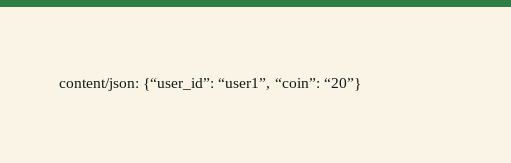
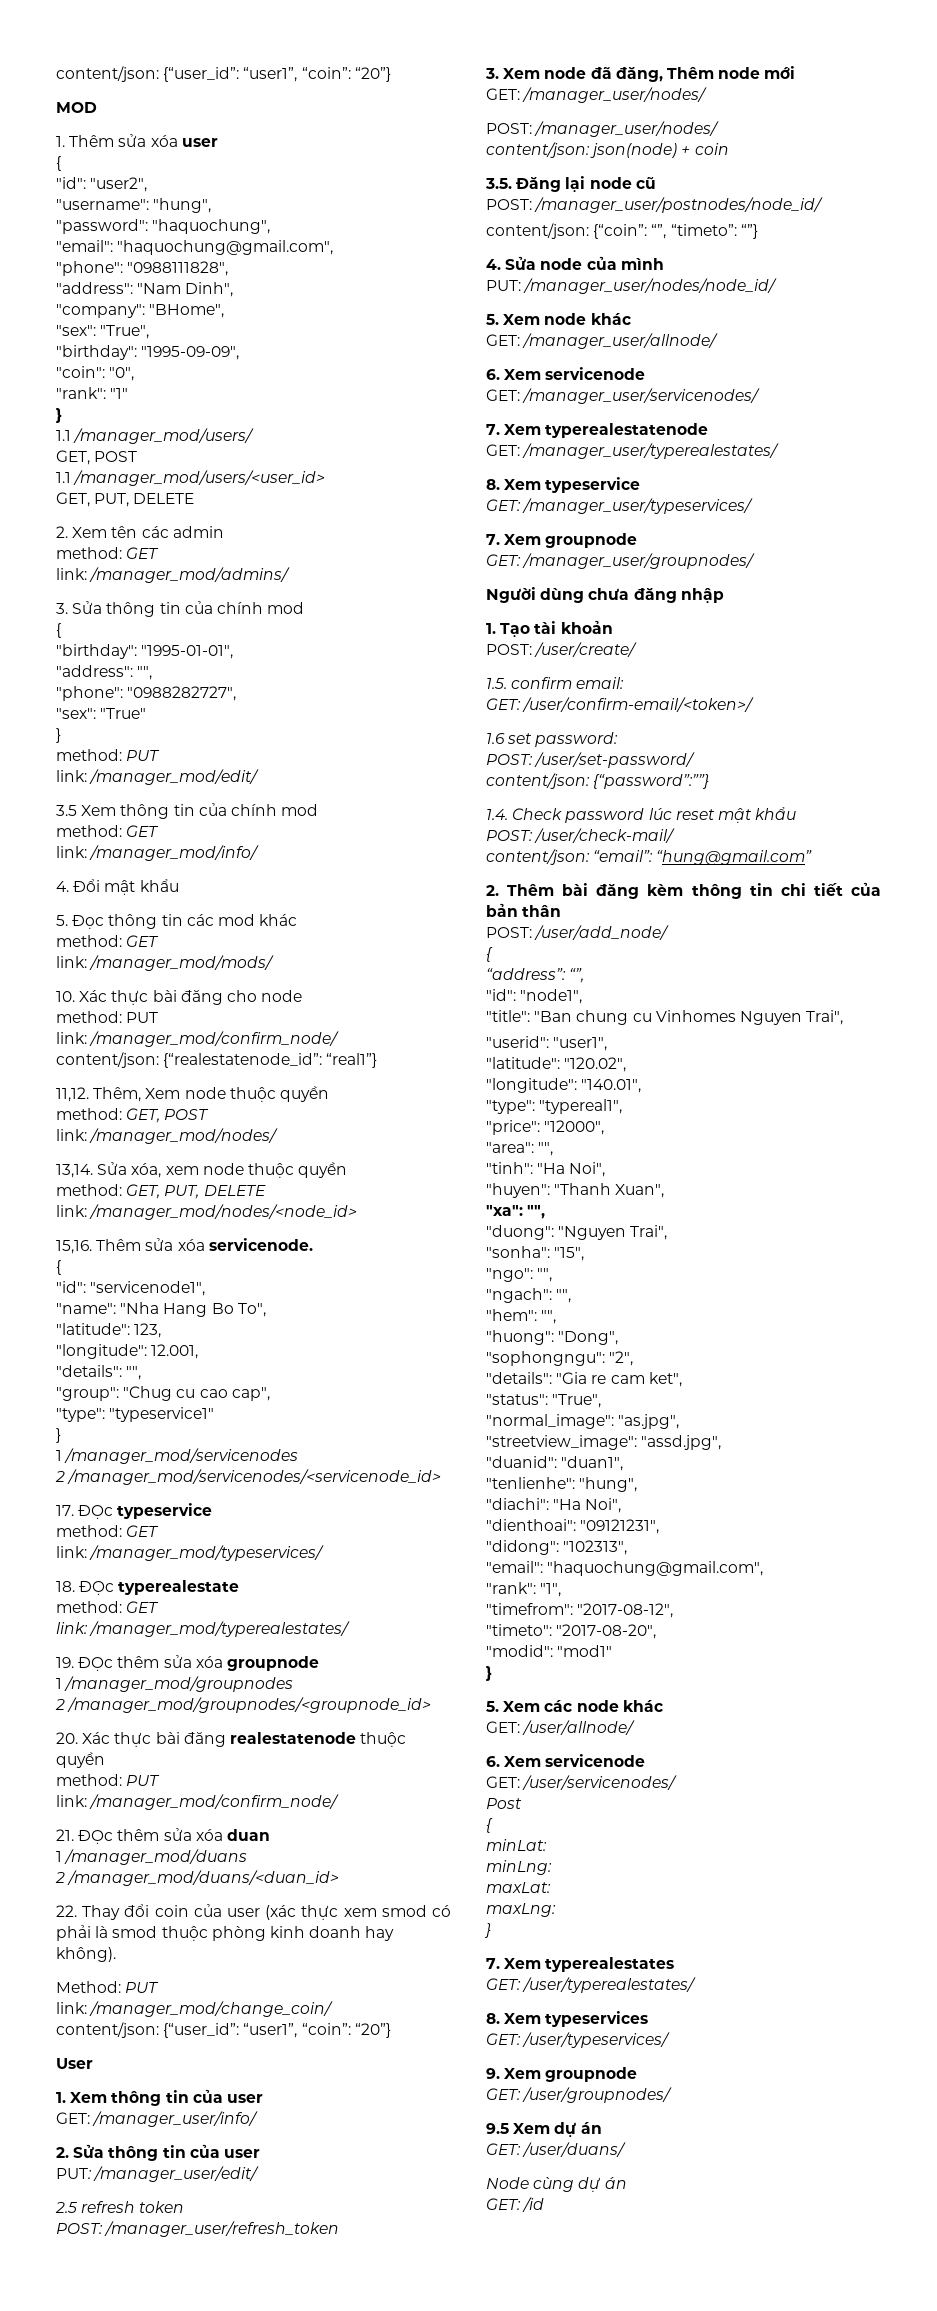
[59,78,361,91] content/json: {“user_id”: “user1”, “coin”: “20”} -> [56,66,391,82] [56,102,97,113] [56,134,218,147] [56,156,61,171] [56,177,148,192] [56,198,212,213] [56,219,271,234] [56,240,334,255] [56,261,229,276] [56,282,234,297] [56,304,225,318] [56,325,150,339] [56,345,240,360] [56,366,135,381] [56,387,129,399] [56,408,62,423] [56,428,255,444] [56,450,138,465] [56,470,326,486] [56,492,195,507] [56,526,224,538] [56,547,160,559] [56,567,291,583] [56,601,305,617] [56,623,61,638] [56,644,234,659] [56,665,153,680] [56,686,237,701] [56,708,147,719] [56,728,61,743] [56,749,161,761] [56,769,260,785] [56,803,319,819] [56,825,160,837] [56,845,260,861] [56,879,179,895] [56,914,298,929] [56,935,160,947] [56,955,275,971] [56,990,303,1005] [56,1011,159,1023] [56,1031,340,1047] [56,1052,378,1068] [56,1086,329,1102] [56,1108,210,1123] [56,1128,279,1144] [56,1162,348,1178] [56,1184,266,1199] [56,1204,358,1220] [56,1238,313,1254] [56,1260,61,1275] [56,1281,206,1296] [56,1302,266,1317] [56,1323,162,1338] [56,1344,199,1359] [56,1365,142,1380] [56,1386,270,1401] [56,1407,215,1422] [56,1428,61,1443] [56,1448,299,1464] [55,1469,442,1485] [56,1503,213,1519] [56,1525,160,1537] [56,1545,325,1561] [56,1580,240,1595] [56,1601,160,1613] [56,1621,351,1637] [56,1655,319,1671] [56,1676,294,1692] [55,1697,432,1713] [56,1732,407,1747] [56,1752,105,1768] [56,1774,161,1786] [56,1794,340,1810] [56,1828,270,1844] [56,1849,248,1865] [55,1870,340,1886] [56,1904,451,1920] [56,1925,395,1941] [56,1947,116,1962] [56,1981,160,1993] [56,2001,334,2017] [56,2022,391,2038] [56,2058,93,2069] [56,2089,263,2106] [56,2111,259,2127] [56,2144,260,2161] [56,2166,260,2182] [55,2201,185,2213] [56,2221,340,2237] [485,66,796,82] [486,87,708,103] [486,121,720,137] [486,142,729,158] [485,176,656,193] [486,197,824,213] [486,223,758,239] [486,256,664,270] [486,278,778,294] [486,313,631,325] [486,333,719,349] [486,367,646,380] [486,388,761,404] [486,423,709,438] [486,443,780,459] [486,477,641,493] [486,498,754,514] [486,533,638,548] [486,553,756,569] [486,587,724,604] [486,620,613,638] [486,642,638,657] [486,677,625,689] [486,697,755,712] [486,732,619,747] [486,752,696,768] [486,773,710,789] [486,807,797,823] [486,828,676,843] [486,849,813,865] [486,882,881,899] [486,903,562,917] [486,925,670,940] [486,947,493,962] [486,968,585,983] [486,989,583,1004] [486,1010,844,1025] [486,1036,608,1051] [486,1057,627,1072] [486,1078,642,1093] [486,1099,623,1114] [486,1120,605,1135] [486,1142,554,1156] [486,1162,606,1177] [486,1183,665,1198] [486,1205,546,1219] [486,1225,668,1240] [486,1246,585,1261] [486,1268,553,1282] [486,1288,572,1303] [486,1309,557,1324] [486,1330,619,1345] [486,1351,634,1366] [486,1372,682,1387] [486,1394,602,1408] [486,1414,680,1429] [486,1435,722,1450] [486,1456,624,1471] [486,1477,638,1492] [486,1498,622,1513] [486,1519,660,1534] [486,1540,628,1555] [486,1561,764,1576] [486,1582,562,1597] [486,1603,674,1618] [486,1624,657,1639] [486,1645,613,1657] [486,1666,492,1681] [486,1700,663,1712] [486,1720,636,1735] [486,1754,646,1767] [486,1775,678,1790] [486,1798,522,1809] [486,1818,493,1833] [486,1839,547,1851] [486,1860,552,1875] [486,1882,551,1893] [486,1903,556,1917] [484,1923,491,1938] [486,1957,675,1972] [486,1977,697,1993] [486,2011,649,2027] [486,2032,671,2048] [486,2067,638,2082] [486,2087,673,2103] [486,2122,602,2138] [486,2142,627,2157] [486,2177,627,2192] [486,2197,545,2212] content/json: {“user_id”: “user1”, “coin”: “20”} // MOD // 1. Thêm sửa xóa user // { // "id": "user2", // "username": "hung", // "password": "haquochung", // "email": "haquochung@gmail.com", // "phone": "0988111828", // "address": "Nam Dinh", // "company": "BHome", // "sex": "True", // "birthday": "1995-09-09", // "coin": "0", // "rank": "1" // } // 1.1 /manager_mod/users/ // GET, POST // 1.1 /manager_mod/users/<user_id> // GET, PUT, DELETE // 2. Xem tên các admin // method: GET // link: /manager_mod/admins/ // 3. Sửa thông tin của chính mod // { // "birthday": "1995-01-01", // "address": "", // "phone": "0988282727", // "sex": "True" // } // method: PUT // link: /manager_mod/edit/ // 3.5 Xem thông tin của chính mod // method: GET // link: /manager_mod/info/ // 4. Đổi mật khẩu // 5. Đọc thông tin các mod khác // method: GET // link: /manager_mod/mods/ // 10. Xác thực bài đăng cho node // method: PUT // link: /manager_mod/confirm_node/ // content/json: {“realestatenode_id”: “real1”} // 11,12. Thêm, Xem node thuộc quyền // method: GET, POST // link: /manager_mod/nodes/ // 13,14. Sửa xóa, xem node thuộc quyền // method: GET, PUT, DELETE // link: /manager_mod/nodes/<node_id> // 15,16. Thêm sửa xóa servicenode. // { // "id": "servicenode1", // "name": "Nha Hang Bo To", // "latitude": 123, // "longitude": 12.001, // "details": "", // "group": "Chug cu cao cap", // "type": "typeservice1" // } // 1 /manager_mod/servicenodes // 2 /manager_mod/servicenodes/<servicenode_id> // 17. ĐỌc typeservice // method: GET // link: /manager_mod/typeservices/ // 18. ĐỌc typerealestate // method: GET // link: /manager_mod/typerealestates/ // 19. ĐỌc thêm sửa xóa groupnode // 1 /manager_mod/groupnodes // 2 /manager_mod/groupnodes/<groupnode_id> // 20. Xác thực bài đăng realestatenode thuộc quyền // method: PUT // link: /manager_mod/confirm_node/ // 21. ĐỌc thêm sửa xóa duan // 1 /manager_mod/duans // 2 /manager_mod/duans/<duan_id> // 22. Thay đổi coin của user (xác thực xem smod có phải là smod thuộc phòng kinh doanh hay không). // Method: PUT // link: /manager_mod/change_coin/ // content/json: {“user_id”: “user1”, “coin”: “20”} // User // 1. Xem thông tin của user // GET: /manager_user/info/ // 2. Sửa thông tin của user // PUT: /manager_user/edit/ // 2.5 refresh token // POST: /manager_user/refresh_token // 3. Xem node đã đăng, Thêm node mới // GET: /manager_user/nodes/ // POST: /manager_user/nodes/ // content/json: json(node) + coin // 3.5. Đăng lại node cũ // POST: /manager_user/postnodes/node_id/ // content/json: {“coin”: “”, “timeto”: “”} // 4. Sửa node của mình // PUT: /manager_user/nodes/node_id/ // 5. Xem node khác // GET: /manager_user/allnode/ // 6. Xem servicenode // GET: /manager_user/servicenodes/ // 7. Xem typerealestatenode // GET: /manager_user/typerealestates/ // 8. Xem typeservice // GET: /manager_user/typeservices/ // 7. Xem groupnode // GET: /manager_user/groupnodes/ // Người dùng chưa đăng nhập // 1. Tạo tài khoản // POST: /user/create/ // 1.5. confirm email: // GET: /user/confirm-email/<token>/ // 1.6 set password: // POST: /user/set-password/ // content/json: {“password”:””} // 1.4. Check password lúc reset mật khẩu // POST: /user/check-mail/ // content/json: “email”: “hung@gmail.com” // 2. Thêm bài đăng kèm thông tin chi tiết của bản thân // POST: /user/add_node/ // { // “address”: “”, // "id": "node1", // "title": "Ban chung cu Vinhomes Nguyen Trai", // "userid": "user1", // "latitude": "120.02", // "longitude": "140.01", // "type": "typereal1", // "price": "12000", // "area": "", // "tinh": "Ha Noi", // "huyen": "Thanh Xuan", // "xa": "", // "duong": "Nguyen Trai", // "sonha": "15", // "ngo": "", // "ngach": "", // "hem": "", // "huong": "Dong", // "sophongngu": "2", // "details": "Gia re cam ket", // "status": "True", // "normal_image": "as.jpg", // "streetview_image": "assd.jpg", // "duanid": "duan1", // "tenlienhe": "hung", // "diachi": "Ha Noi", // "dienthoai": "09121231", // "didong": "102313", // "email": "haquochung@gmail.com", // "rank": "1", // "timefrom": "2017-08-12", // "timeto": "2017-08-20", // "modid": "mod1" // } // 5. Xem các node khác // GET: /user/allnode/ // 6. Xem servicenode // GET: /user/servicenodes/ // Post // { // minLat: // minLng: // maxLat: // maxLng: // } // 7. Xem typerealestates // GET: /user/typerealestates/ // 8. Xem typeservices // GET: /user/typeservices/ // 9. Xem groupnode // GET: /user/groupnodes/ // 9.5 Xem dự án // GET: /user/duans/ // Node cùng dự án // GET: /id

